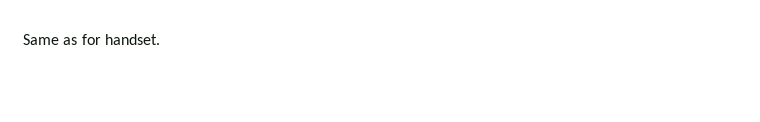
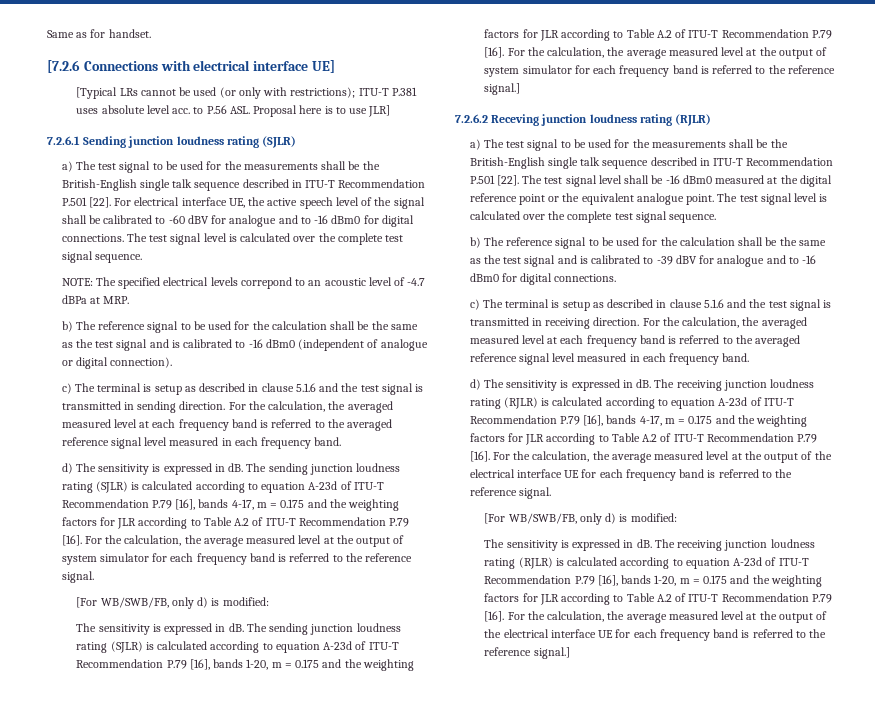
(160, 39) none -> [47,60,335,73] [76,87,417,99] [76,105,391,117] [47,136,297,148] [61,161,380,173] [61,179,426,191] [61,197,425,209] [61,215,414,227] [61,233,404,245] [61,251,142,263] [61,277,426,289] [61,295,130,304] [61,321,418,333] [61,339,428,351] [61,357,173,369] [61,383,424,395] [61,401,393,413] [61,419,393,431] [61,437,342,449] [61,463,401,475] [61,481,384,493] [61,499,400,511] [61,517,410,529] [61,535,405,547] [61,553,413,565] [61,571,94,583] [76,597,269,609] [76,623,401,635] [76,641,399,653] [76,659,414,671] [484,29,832,41] [484,47,828,59] [484,65,835,77] [484,83,521,95] [455,114,712,126] [469,139,788,151] [469,157,834,169] [469,175,832,187] [469,193,828,205] [469,211,717,223] [469,237,826,249] [469,255,817,267] [469,273,617,285] [469,299,832,311] [469,317,807,329] [469,335,801,347] [469,353,750,365] [469,379,815,391] [469,397,794,409] [469,415,808,427] [469,433,818,445] [469,451,832,463] [469,469,793,481] [469,487,551,499] [484,513,677,525] [484,539,815,551] [484,557,809,569] [484,575,822,587] [484,593,832,605] [484,611,828,623] [484,629,827,641] [484,647,570,659] // [7.2.6 Connections with electrical interface UE] // [Typical LRs cannot be used (or only with restrictions); ITU-T P.381 uses absolute level acc. to P.56 ASL. Proposal here is to use JLR] // 7.2.6.1 Sending junction loudness rating (SJLR) // a) The test signal to be used for the measurements shall be the British-English single talk sequence described in ITU-T Recommendation P.501 [22]. For electrical interface UE, the active speech level of the signal shall be calibrated to -60 dBV for analogue and to -16 dBm0 for digital connections. The test signal level is calculated over the complete test signal sequence. // NOTE: The specified electrical levels correpond to an acoustic level of -4.7 dBPa at MRP. // b) The reference signal to be used for the calculation shall be the same as the test signal and is calibrated to -16 dBm0 (independent of analogue or digital connection). // c) The terminal is setup as described in clause 5.1.6 and the test signal is transmitted in sending direction. For the calculation, the averaged measured level at each frequency band is referred to the averaged reference signal level measured in each frequency band. // d) The sensitivity is expressed in dB. The sending junction loudness rating (SJLR) is calculated according to equation A-23d of ITU-T Recommendation P.79 [16], bands 4-17, m = 0.175 and the weighting factors for JLR according to Table A.2 of ITU-T Recommendation P.79 [16]. For the calculation, the average measured level at the output of system simulator for each frequency band is referred to the reference signal. // [For WB/SWB/FB, only d) is modified: // The sensitivity is expressed in dB. The sending junction loudness rating (SJLR) is calculated according to equation A-23d of ITU-T Recommendation P.79 [16], bands 1-20, m = 0.175 and the weighting factors for JLR according to Table A.2 of ITU-T Recommendation P.79 [16]. For the calculation, the average measured level at the output of system simulator for each frequency band is referred to the reference signal.] // 7.2.6.2 Receving junction loudness rating (RJLR) // a) The test signal to be used for the measurements shall be the British-English single talk sequence described in ITU-T Recommendation P.501 [22]. The test signal level shall be -16 dBm0 measured at the digital reference point or the equivalent analogue point. The test signal level is calculated over the complete test signal sequence. // b) The reference signal to be used for the calculation shall be the same as the test signal and is calibrated to -39 dBV for analogue and to -16 dBm0 for digital connections. // c) The terminal is setup as described in clause 5.1.6 and the test signal is transmitted in receiving direction. For the calculation, the averaged measured level at each frequency band is referred to the averaged reference signal level measured in each frequency band. // d) The sensitivity is expressed in dB. The receiving junction loudness rating (RJLR) is calculated according to equation A-23d of ITU-T Recommendation P.79 [16], bands 4-17, m = 0.175 and the weighting factors for JLR according to Table A.2 of ITU-T Recommendation P.79 [16]. For the calculation, the average measured level at the output of the electrical interface UE for each frequency band is referred to the reference signal. // [For WB/SWB/FB, only d) is modified: // The sensitivity is expressed in dB. The receiving junction loudness rating (RJLR) is calculated according to equation A-23d of ITU-T Recommendation P.79 [16], bands 1-20, m = 0.175 and the weighting factors for JLR according to Table A.2 of ITU-T Recommendation P.79 [16]. For the calculation, the average measured level at the output of the electrical interface UE for each frequency band is referred to the reference signal.]

